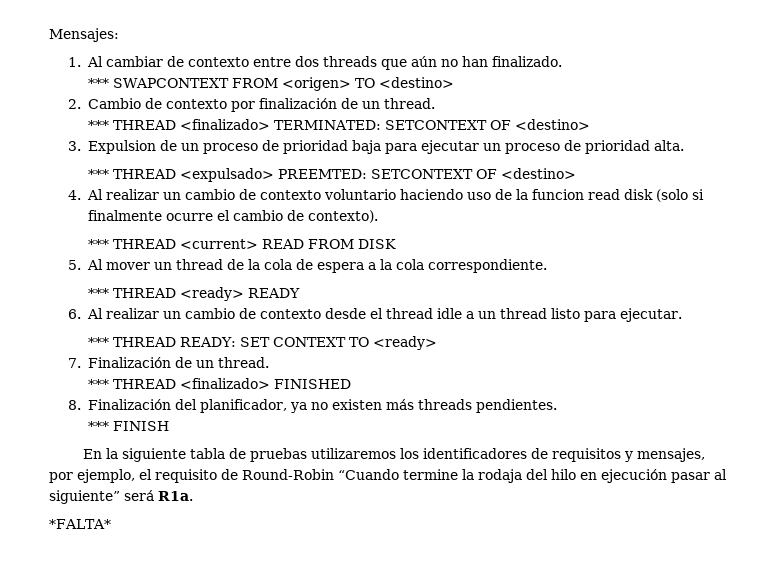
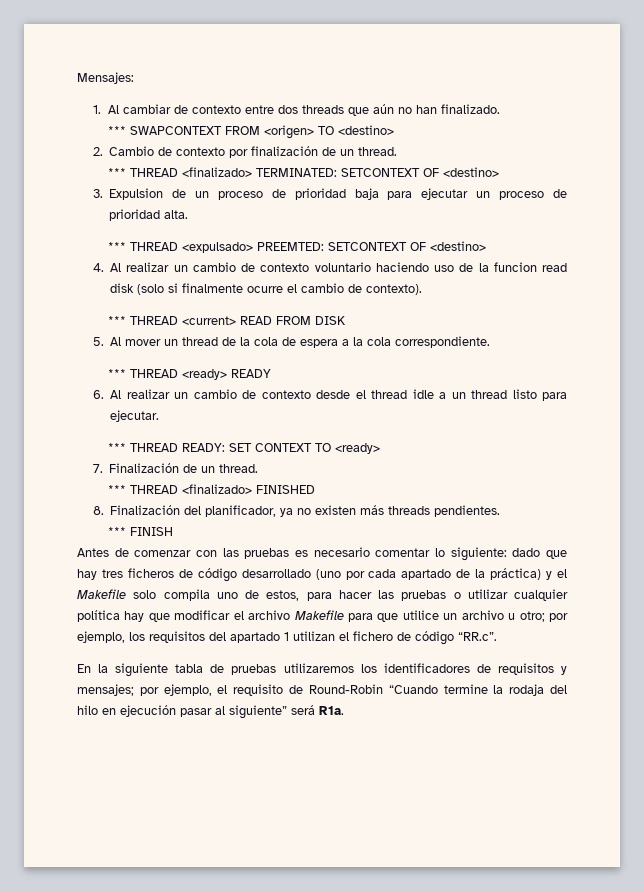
(169, 426) none -> [77,547,567,561] [77,568,568,582] [77,589,568,601] [77,610,569,622] [77,631,497,645] // Antes de comenzar con las pruebas es necesario comentar lo siguiente: dado que hay tres ficheros de código desarrollado (uno por cada apartado de la práctica) y el Makefile solo compila uno de estos, para hacer las pruebas o utilizar cualquier política hay que modificar el archivo Makefile para que utilice un archivo u otro; por ejemplo, los requisitos del apartado 1 utilizan el fichero de código “RR.c”.
[636,448,705,462] mensajes, -> [77,684,134,696] mensajes;
[49,519,111,529] // *FALTA* -> (344, 710) none

